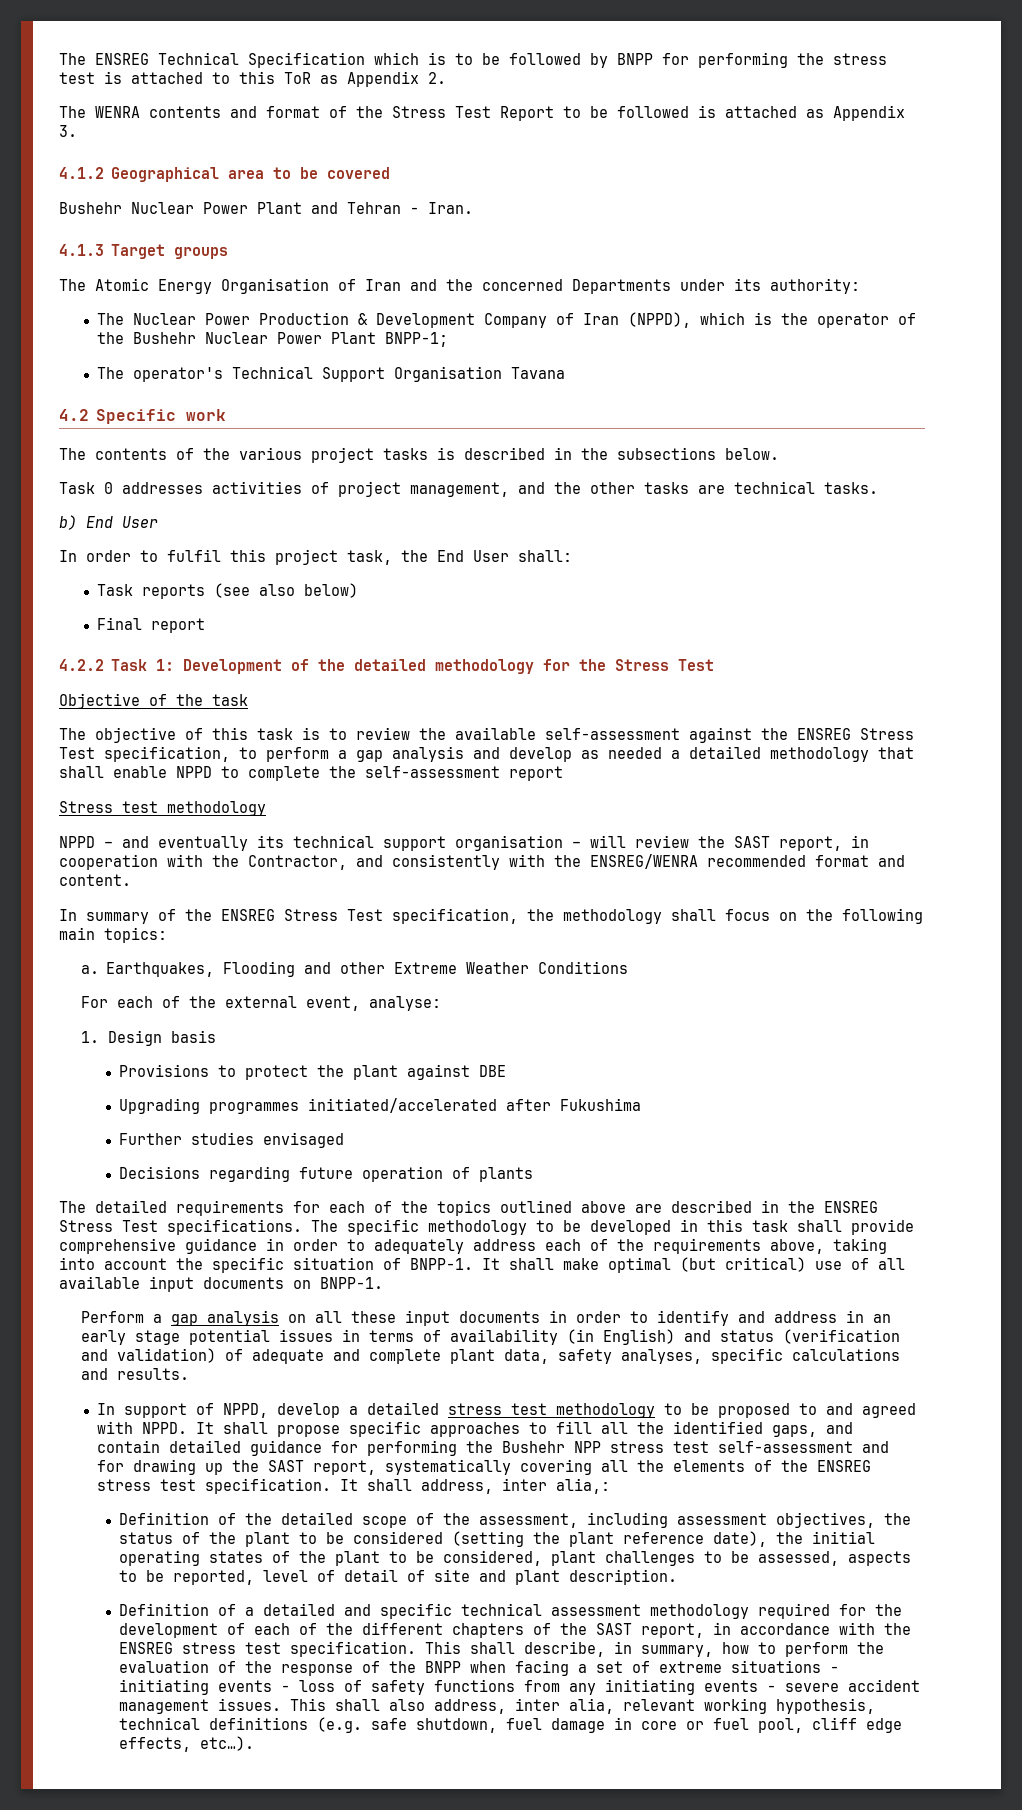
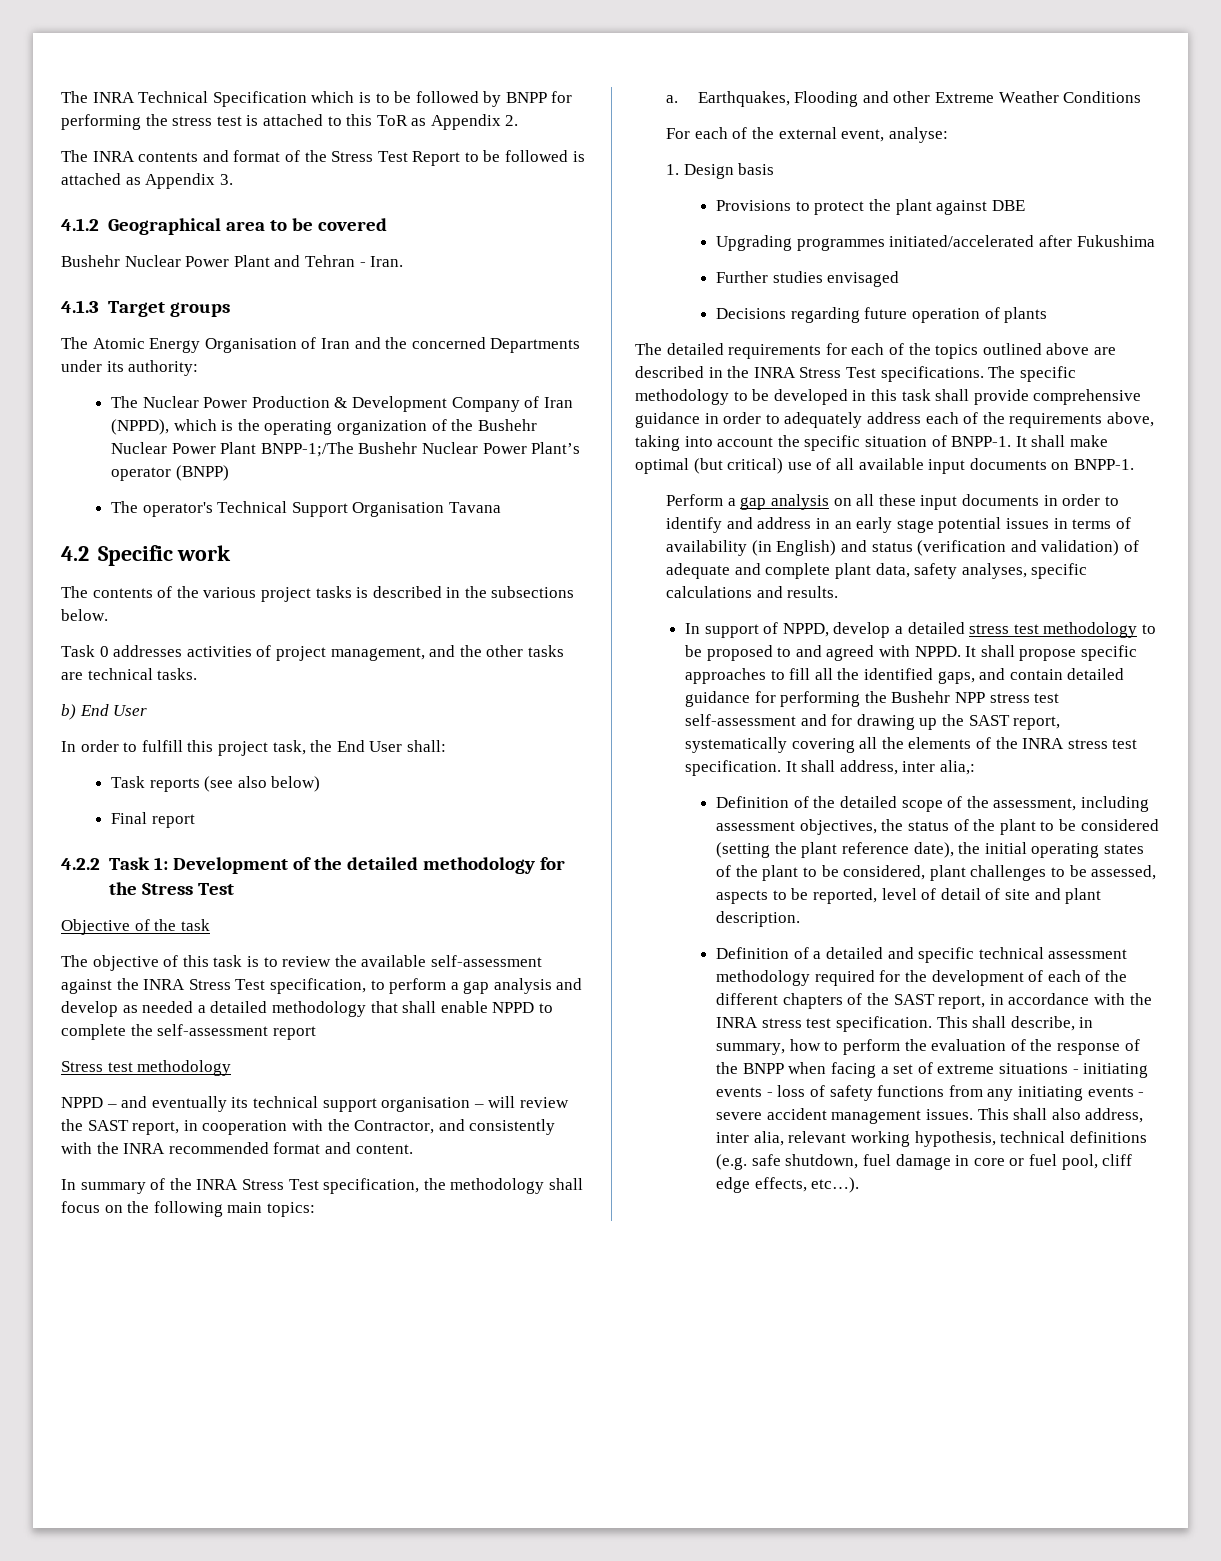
[59,53,149,65] The ENSREG -> [61,91,135,103] The INRA
[95,106,140,118] WENRA -> [92,151,135,162] INRA
[817,313,890,328] operator -> [264,420,427,435] operating organization
[385,332,449,347] BNPP-1; -> [260,442,581,457] [110,465,229,481] BNPP-1;/The Bushehr Nuclear Power Plant’s operator (BNPP)
[167,549,221,562] fulfil -> [141,740,183,752] fulfill
[797,728,851,740] ENSREG -> [143,979,186,990] INRA
[590,854,698,869] ENSREG/WENRA -> [123,1143,166,1154] INRA
[221,909,275,921] ENSREG -> [196,1179,239,1190] INRA
[824,1201,878,1213] ENSREG -> [753,367,796,378] INRA
[817,1460,872,1472] ENSREG -> [1022,738,1065,749] INRA
[119,1642,174,1654] ENSREG -> [716,1017,759,1028] INRA

